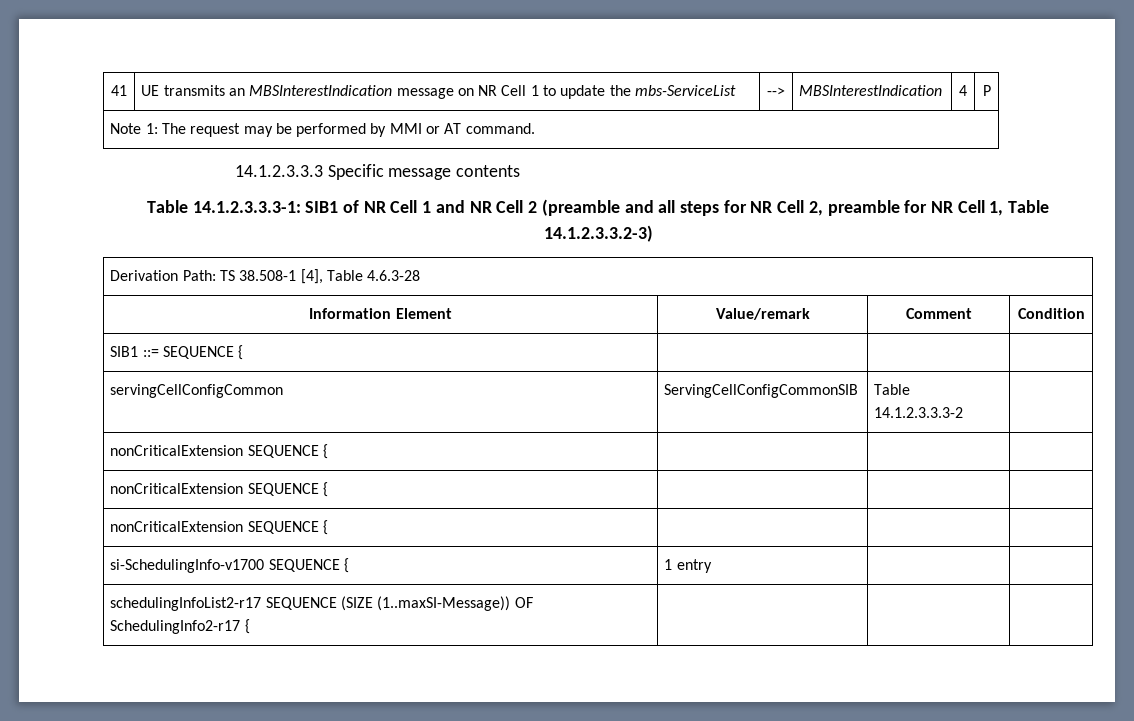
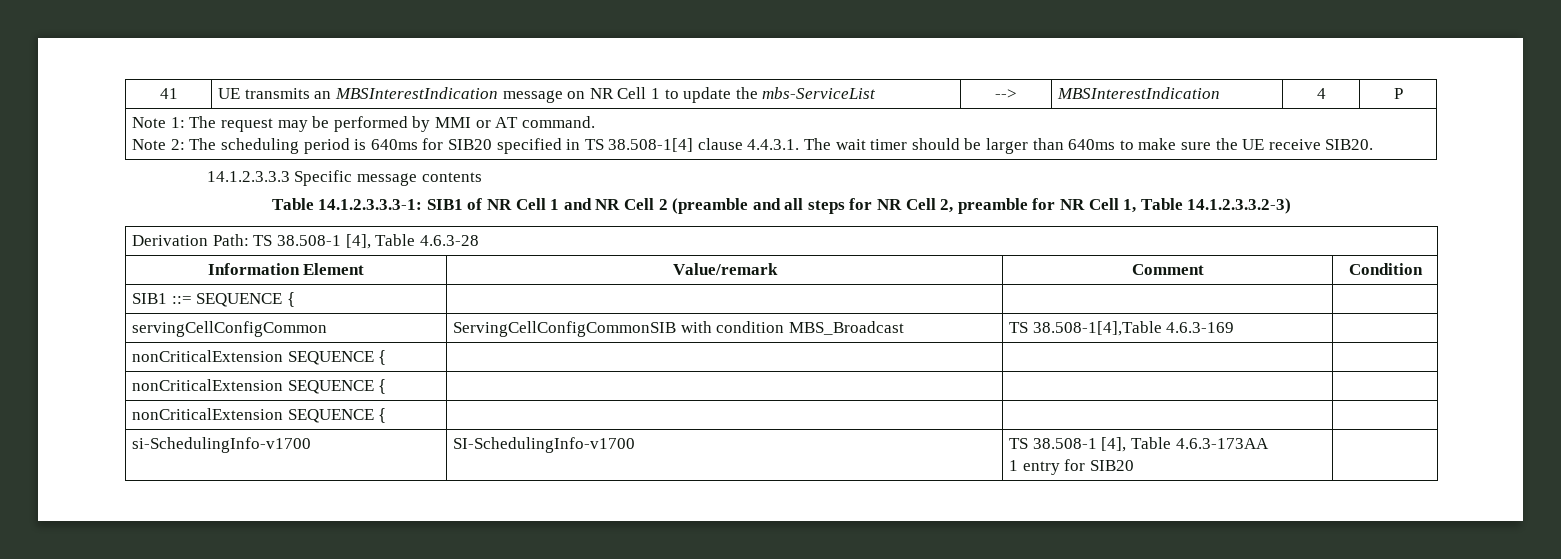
(535, 128) none -> [132,138,1374,154] // Note 2: The scheduling period is 640ms for SIB20 specified in TS 38.508-1[4] clause 4.4.3.1. The wait timer should be larger than 640ms to make sure the UE receive SIB20.
[874,384,911,395] [874,407,964,418] | Table 14.1.2.3.3.3-2 -> [680,321,904,335] [1009,321,1235,336] with condition MBS_Broadcast | TS 38.508-1[4],Table 4.6.3-169
[268,558,349,573] [664,559,712,573] [110,596,533,611] [110,619,250,634] SEQUENCE { | 1 entry | | // schedulingInfoList2-r17 SEQUENCE (SIZE (1..maxSI-Message)) OF SchedulingInfo2-r17 { | | -> [453,437,636,453] [1009,437,1269,452] [1009,459,1134,475] | SI-SchedulingInfo-v1700 | TS 38.508-1 [4], Table 4.6.3-173AA // 1 entry for SIB20

